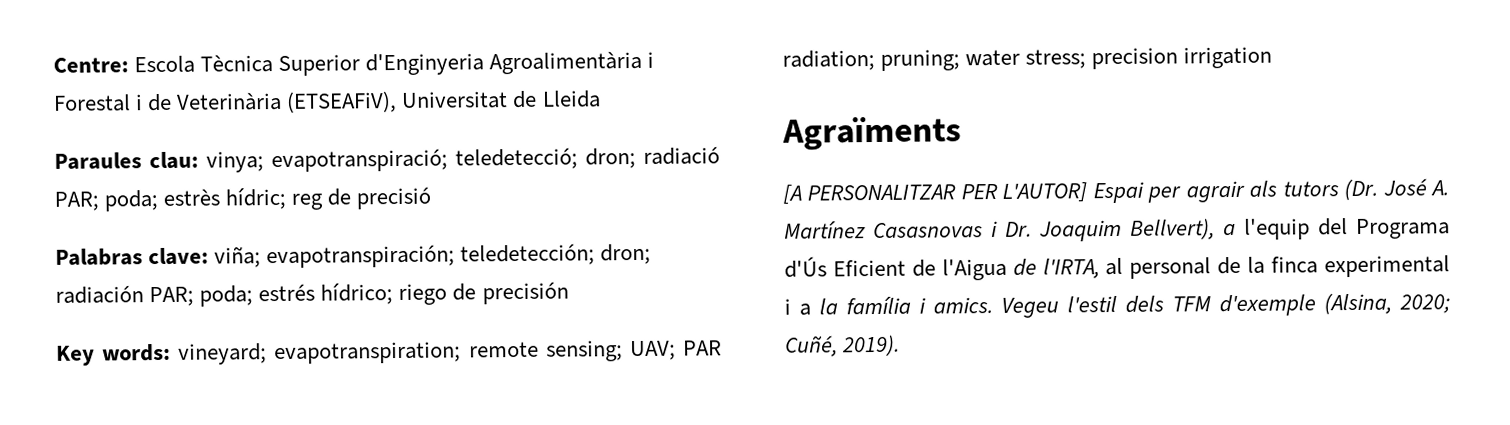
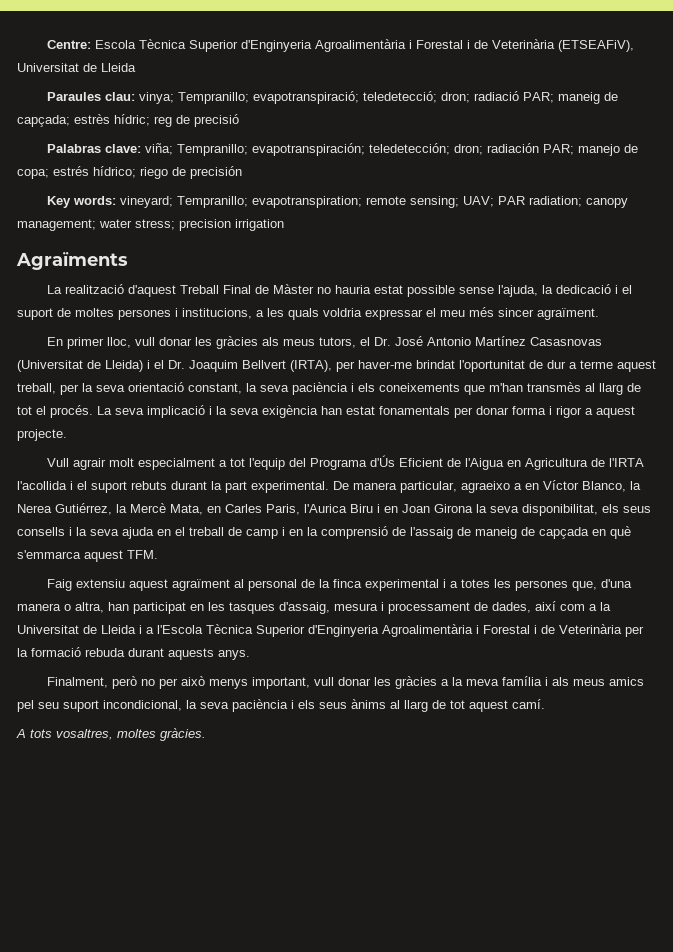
(264, 162) none -> [178,92,250,104] Tempranillo;
[104,189,159,212] poda; -> [558,92,619,104] [17,115,70,127] maneig de capçada;
(262, 257) none -> [177,144,249,156] Tempranillo;
[199,285,254,307] poda; -> [578,144,639,156] [17,169,49,179] manejo de copa;
(268, 354) none -> [177,196,249,208] Tempranillo;
[880,49,961,71] pruning; -> [586,198,629,208] [17,219,96,231] canopy management;
[783,178,1449,205] [784,218,1236,242] [A PERSONALITZAR PER L'AUTOR] Espai per agrair als tutors (Dr. José A. Martínez Casasnovas i Dr. Joaquim Bellvert), a -> [47,284,633,297] [17,307,599,320] [47,336,603,349] [17,360,656,372] [17,382,641,395] [17,405,635,418] [17,429,67,441] [47,458,246,470] La realització d'aquest Treball Final de Màster no hauria estat possible sense l'ajuda, la dedicació i el suport de moltes persones i institucions, a les quals voldria expressar el meu més sincer agraïment. // En primer lloc, vull donar les gràcies als meus tutors, el Dr. José Antonio Martínez Casasnovas (Universitat de Lleida) i el Dr. Joaquim Bellvert (IRTA), per haver-me brindat l'oportunitat de dur a terme aquest treball, per la seva orientació constant, la seva paciència i els coneixements que m'han transmès al llarg de tot el procés. La seva implicació i la seva exigència han estat fonamentals per donar forma i rigor a aquest projecte. // Vull agrair molt especialment a tot
[1012,258,1100,279] de l'IRTA, -> [507,458,645,470] [17,480,641,493] [17,503,651,516] [17,526,631,539] [17,550,158,562] [47,579,231,591] en Agricultura de l'IRTA l'acollida i el suport rebuts durant la part experimental. De manera particular, agraeixo a en Víctor Blanco, la Nerea Gutiérrez, la Mercè Mata, en Carles Paris, l'Aurica Biru i en Joan Girona la seva disponibilitat, els seus consells i la seva ajuda en el treball de camp i en la comprensió de l'assaig de maneig de capçada en què s'emmarca aquest TFM. // Faig extensiu aquest agraïment
[819,292,1450,318] [785,334,901,357] la família i amics. Vegeu l'estil dels TFM d'exemple (Alsina, 2020; Cuñé, 2019). -> [461,579,633,591] [17,601,611,614] [17,624,644,637] [17,647,250,660] [47,676,645,689] [17,699,545,712] [16,728,206,741] totes les persones que, d'una manera o altra, han participat en les tasques d'assaig, mesura i processament de dades, així com a la Universitat de Lleida i a l'Escola Tècnica Superior d'Enginyeria Agroalimentària i Forestal i de Veterinària per la formació rebuda durant aquests anys. // Finalment, però no per això menys important, vull donar les gràcies a la meva família i als meus amics pel seu suport incondicional, la seva paciència i els seus ànims al llarg de tot aquest camí. // A tots vosaltres, moltes gràcies.

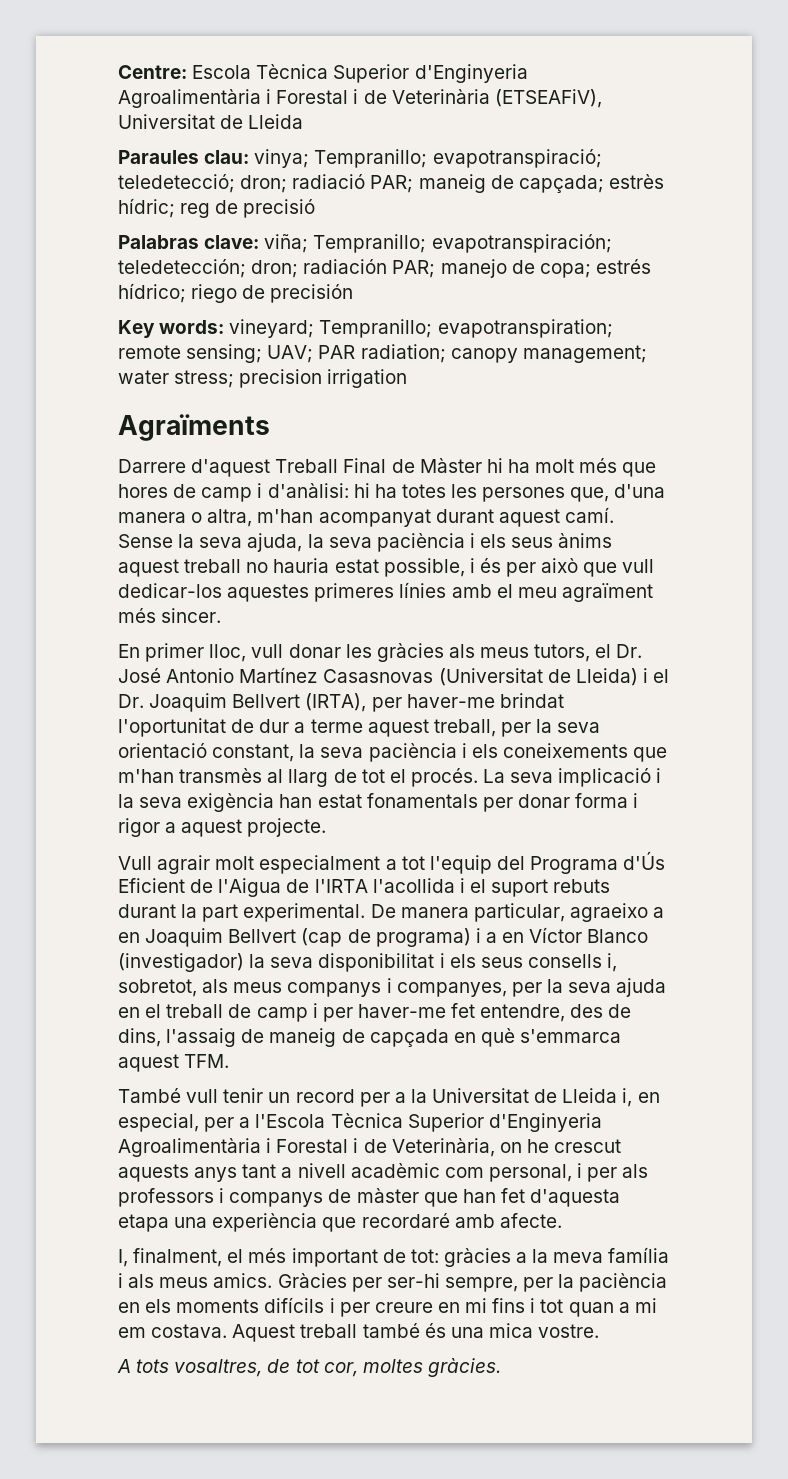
[47,284,125,294] La realització -> [118,459,186,473] Darrere
[317,284,633,297] [17,307,599,320] no hauria estat possible sense l'ajuda, la dedicació i el suport de moltes persones i institucions, a les quals voldria expressar el meu més sincer agraïment. -> [486,458,657,477] [118,483,666,502] [118,507,614,527] [118,533,613,552] [118,558,655,577] [118,582,653,602] [118,608,222,623] hi ha molt més que hores de camp i d'anàlisi: hi ha totes les persones que, d'una manera o altra, m'han acompanyat durant aquest camí. Sense la seva ajuda, la seva paciència i els seus ànims aquest treball no hauria estat possible, i és per això que vull dedicar-los aquestes primeres línies amb el meu agraïment més sincer.
[507,458,589,470] en Agricultura -> (282, 887) none
[543,480,641,492] [17,503,651,516] [17,527,72,536] Víctor Blanco, la Nerea Gutiérrez, la Mercè Mata, en Carles Paris, l'Aurica Biru i en Joan Girona la seva disponibilitat, els seus consells i -> [145,927,649,947] [118,953,618,972] [118,978,542,997] Joaquim Bellvert (cap de programa) i a en Víctor Blanco (investigador) la seva disponibilitat i els seus consells i, sobretot, als meus companys i companyes, per
[289,526,406,539] en la comprensió de -> [322,1003,632,1022] [118,1028,161,1047] per haver-me fet entendre, des de dins,
[47,579,633,591] [17,601,585,614] Faig extensiu aquest agraïment al personal de la finca experimental i a totes les persones que, d'una manera o altra, han participat en les tasques d'assaig, mesura i processament de dades, així com -> [118,1088,390,1107] També vull tenir un record per
[139,625,142,634] i -> [622,1088,660,1107] [118,1113,235,1132] i, en especial, per
[559,624,644,637] [17,647,250,660] [47,676,392,689] Veterinària per la formació rebuda durant aquests anys. // Finalment, però no per això menys important, vull donar les -> [391,1138,622,1157] [118,1163,649,1182] [118,1188,621,1207] [118,1213,562,1232] [118,1248,439,1267] Veterinària, on he crescut aquests anys tant a nivell acadèmic com personal, i per als professors i companys de màster que han fet d'aquesta etapa una experiència que recordaré amb afecte. // I, finalment, el més important de tot:
[609,677,645,686] [17,699,545,712] amics pel seu suport incondicional, la seva paciència i els seus ànims al llarg de tot aquest camí. -> [213,1273,668,1292] [118,1297,657,1317] [118,1323,600,1342] amics. Gràcies per ser-hi sempre, per la paciència en els moments difícils i per creure en mi fins i tot quan a mi em costava. Aquest treball també és una mica vostre.
(113, 734) none -> [267,1359,358,1377] de tot cor,

